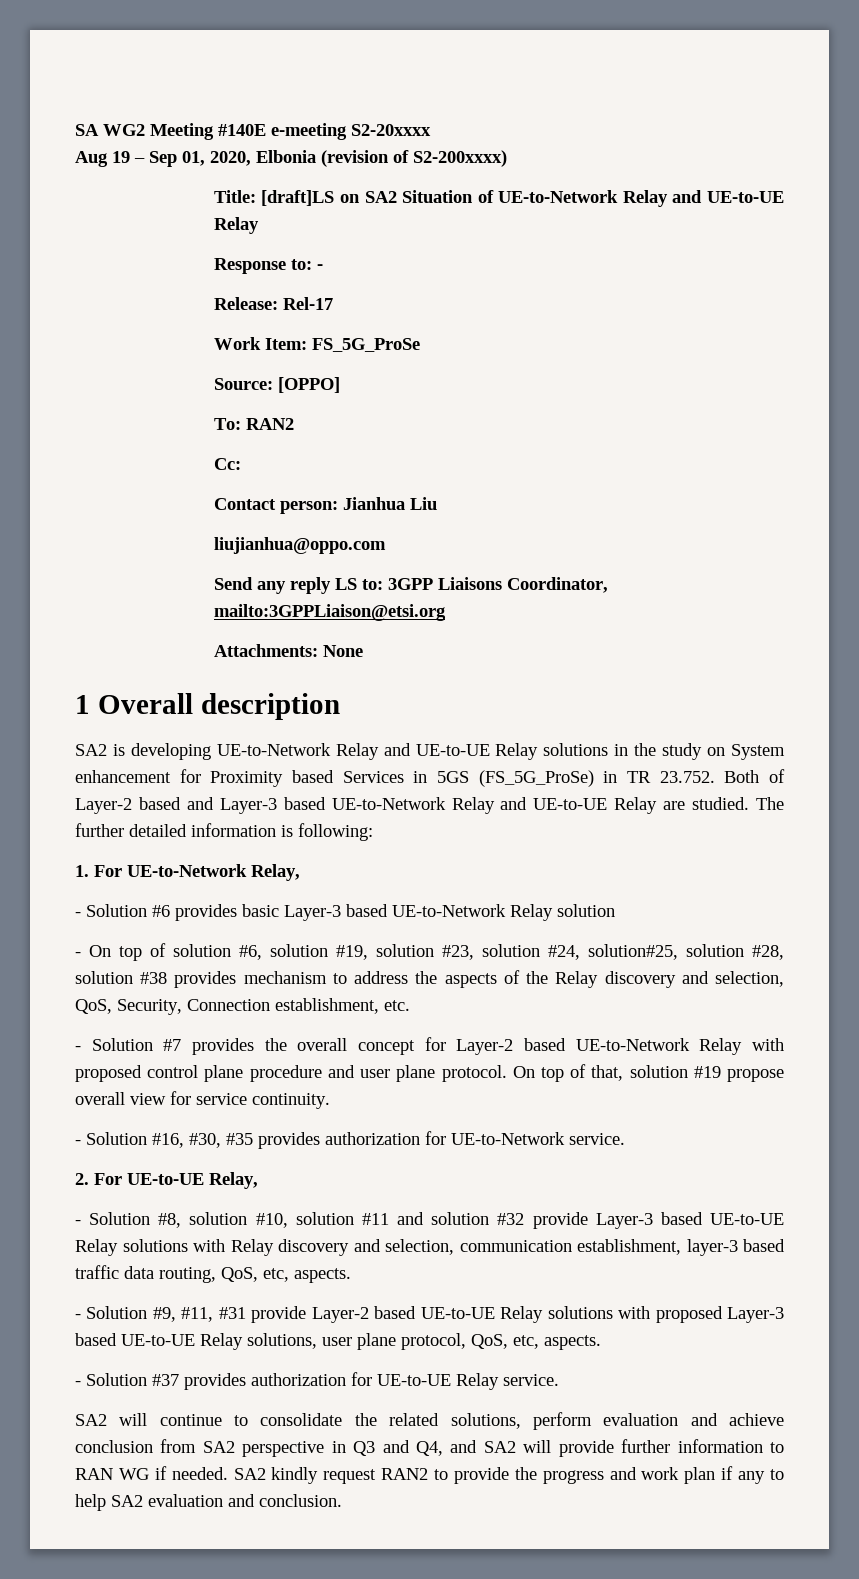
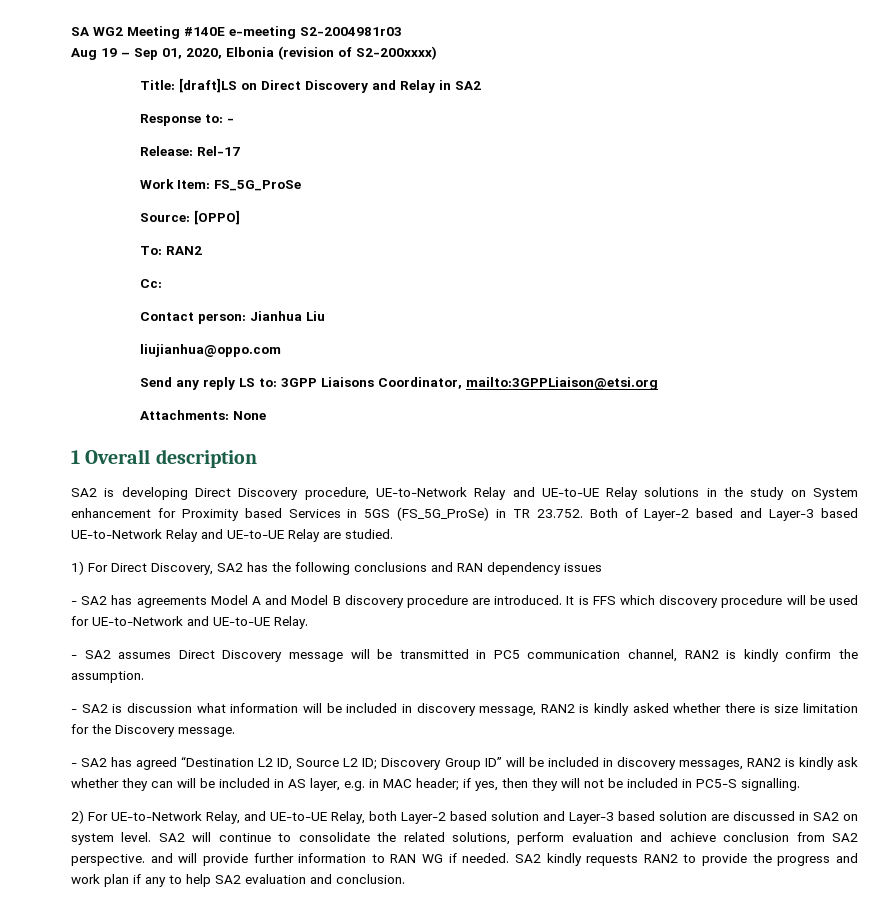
[351,124,431,136] S2-20xxxx -> [300,27,402,36] S2-2004981r03
[364,190,784,207] [213,217,259,234] SA2 Situation of UE-to-Network Relay and UE-to-UE Relay -> [260,80,481,93] Direct Discovery and Relay in SA2
(211, 751) none -> [194,487,369,500] Direct Discovery procedure,
[755,797,784,810] [75,823,373,841] [75,864,300,881] [75,904,615,921] [75,943,784,961] [75,970,785,988] [75,998,410,1015] [75,1037,784,1055] [75,1064,784,1082] [75,1091,330,1109] [75,1131,625,1149] [75,1172,258,1189] [75,1212,784,1229] [75,1239,785,1256] [75,1265,351,1283] [75,1306,784,1323] [75,1333,601,1350] [75,1372,559,1390] The further detailed information is following: // 1. For UE-to-Network Relay, // - Solution #6 provides basic Layer-3 based UE-to-Network Relay solution // - On top of solution #6, solution #19, solution #23, solution #24, solution#25, solution #28, solution #38 provides mechanism to address the aspects of the Relay discovery and selection, QoS, Security, Connection establishment, etc. // - Solution #7 provides the overall concept for Layer-2 based UE-to-Network Relay with proposed control plane procedure and user plane protocol. On top of that, solution #19 propose overall view for service continuity. // - Solution #16, #30, #35 provides authorization for UE-to-Network service. // 2. For UE-to-UE Relay, // - Solution #8, solution #10, solution #11 and solution #32 provide Layer-3 based UE-to-UE Relay solutions with Relay discovery and selection, communication establishment, layer-3 based traffic data routing, QoS, etc, aspects. // - Solution #9, #11, #31 provide Layer-2 based UE-to-UE Relay solutions with proposed Layer-3 based UE-to-UE Relay solutions, user plane protocol, QoS, etc, aspects. // - Solution #37 provides authorization for UE-to-UE Relay service. // -> [71,561,602,575] [71,595,858,608] [71,616,308,629] [71,649,858,662] [71,671,144,683] [71,703,858,716] [71,724,235,737] [71,756,858,770] [71,778,800,791] [71,810,858,824] [71,832,152,845] // 1) For Direct Discovery, SA2 has the following conclusions and RAN dependency issues // - SA2 has agreements Model A and Model B discovery procedure are introduced. It is FFS which discovery procedure will be used for UE-to-Network and UE-to-UE Relay. // - SA2 assumes Direct Discovery message will be transmitted in PC5 communication channel, RAN2 is kindly confirm the assumption. // - SA2 is discussion what information will be included in discovery message, RAN2 is kindly asked whether there is size limitation for the Discovery message. // - SA2 has agreed “Destination L2 ID, Source L2 ID; Discovery Group ID” will be included in discovery messages, RAN2 is kindly ask whether they can will be included in AS layer, e.g. in MAC header; if yes, then they will not be included in PC5-S signalling. // 2) For UE-to-Network Relay, and UE-to-UE Relay, both Layer-2 based solution and Layer-3 based solution are discussed in SA2 on system level.
[242,1440,516,1457] perspective in Q3 and Q4, and SA2 -> [71,853,173,866] perspective. and
[323,1469,377,1484] request -> [586,854,639,866] requests

